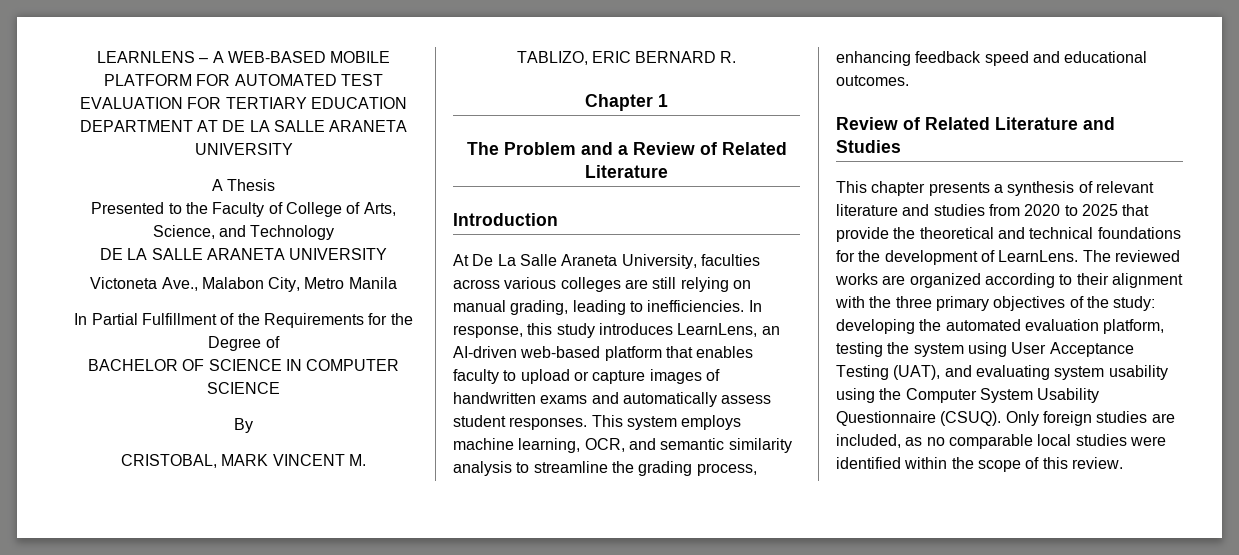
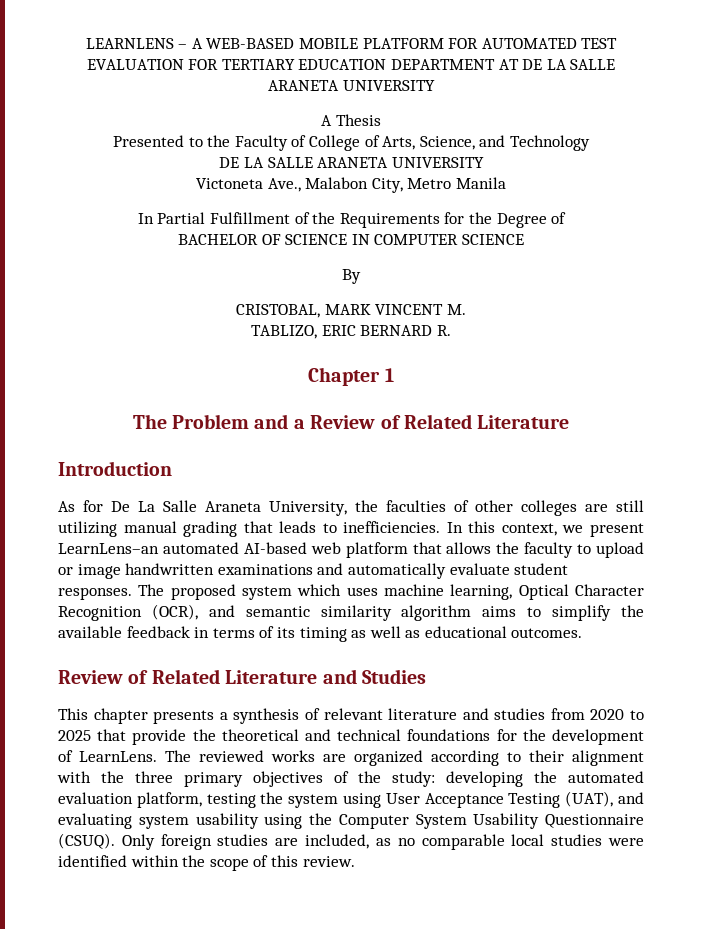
[453,254,469,266] At -> [58,500,103,512] As for
[700,254,760,266] [453,277,751,292] [453,300,762,315] [453,323,780,338] [453,346,754,361] [453,369,720,384] [453,392,588,404] faculties across various colleges are still relying on manual grading, leading to inefficiencies. In response, this study introduces LearnLens, an AI-driven web-based platform that enables faculty to upload or capture images of handwritten exams -> [355,500,644,516] [58,521,644,537] [58,542,644,558] [58,563,313,579] the faculties of other colleges are still utilizing manual grading that leads to inefficiencies. In this context, we present LearnLens–an automated AI-based web platform that allows the faculty to upload or image handwritten examinations
[721,395,772,404] assess -> [449,563,510,575] evaluate
[591,415,742,430] [453,438,792,453] [453,461,757,476] [836,51,1060,66] This system employs machine learning, OCR, and semantic similarity analysis to streamline the grading process, enhancing feedback speed and -> [138,584,644,600] [58,604,644,621] [58,626,421,642] The proposed system which uses machine learning, Optical Character Recognition (OCR), and semantic similarity algorithm aims to simplify the available feedback in terms of its timing as well as

